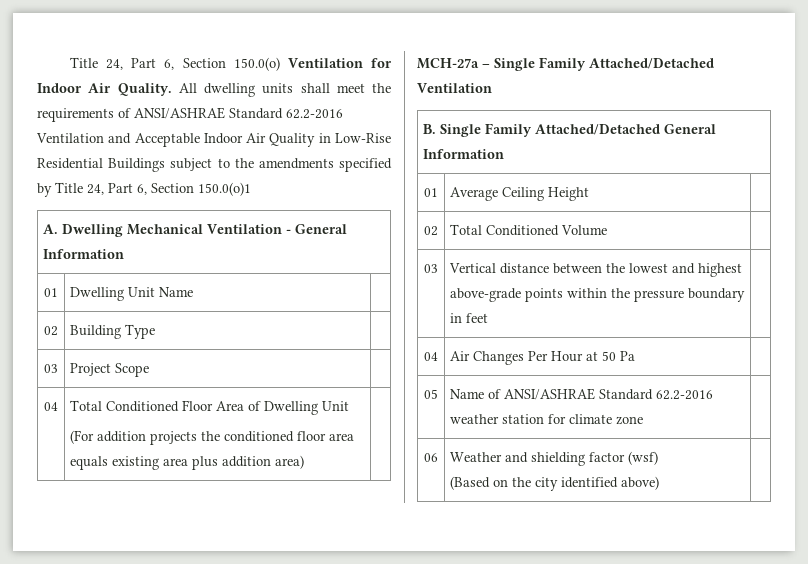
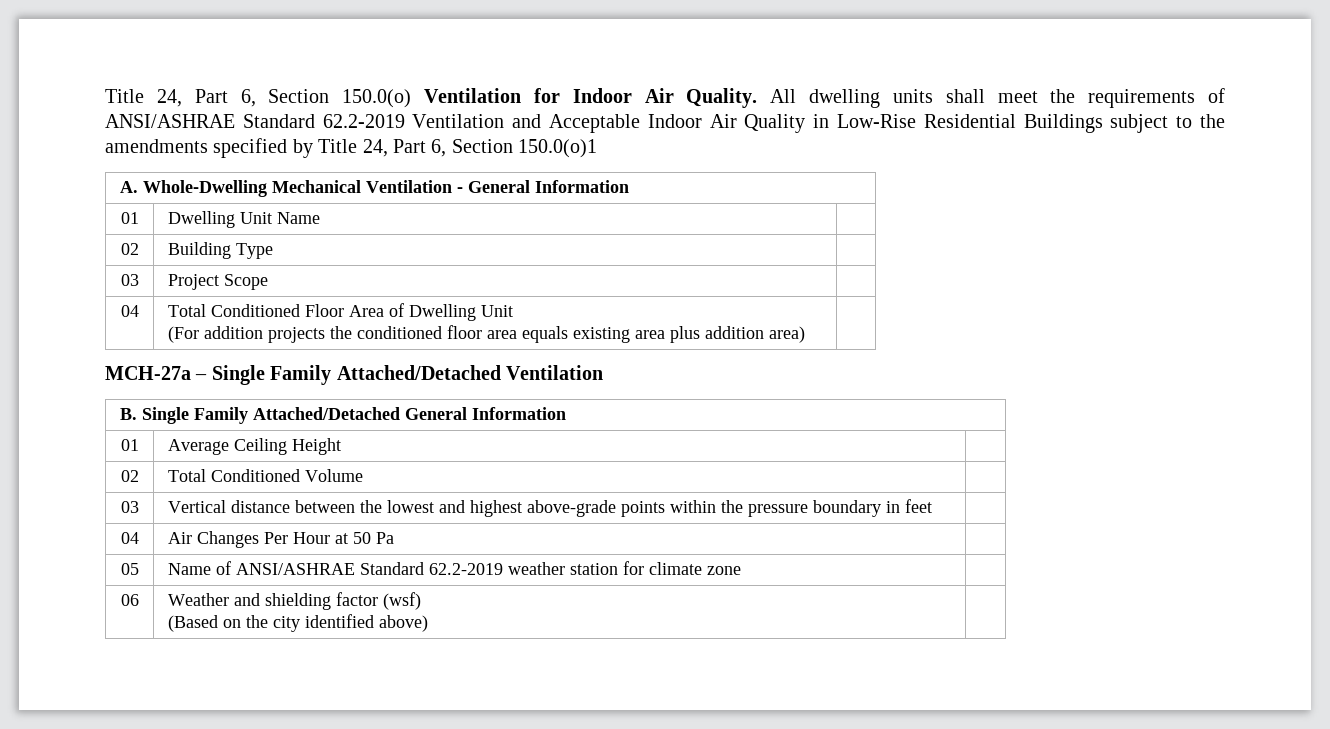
[286,109,343,119] 62.2-2016 -> [322,114,405,128] 62.2-2019
[62,224,124,237] Dwelling -> [142,180,267,197] Whole-Dwelling
[656,390,714,400] 62.2-2016 -> [428,563,503,575] 62.2-2019

